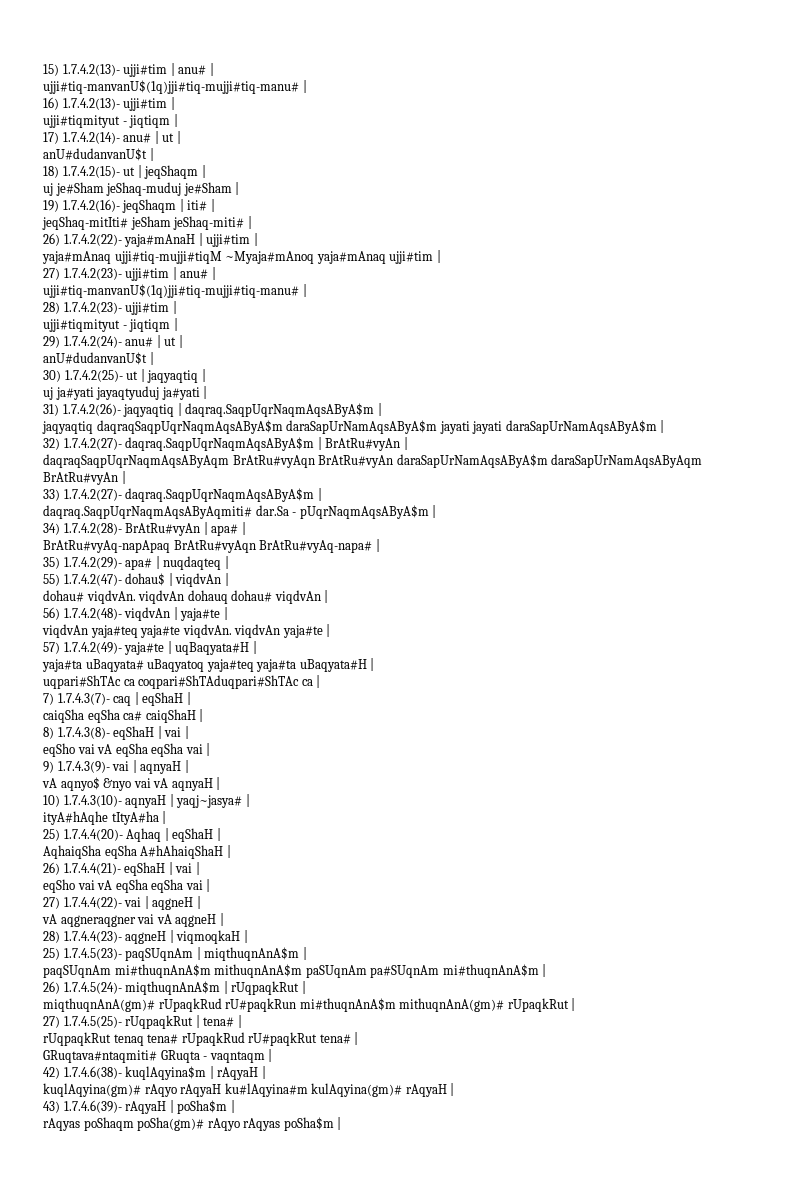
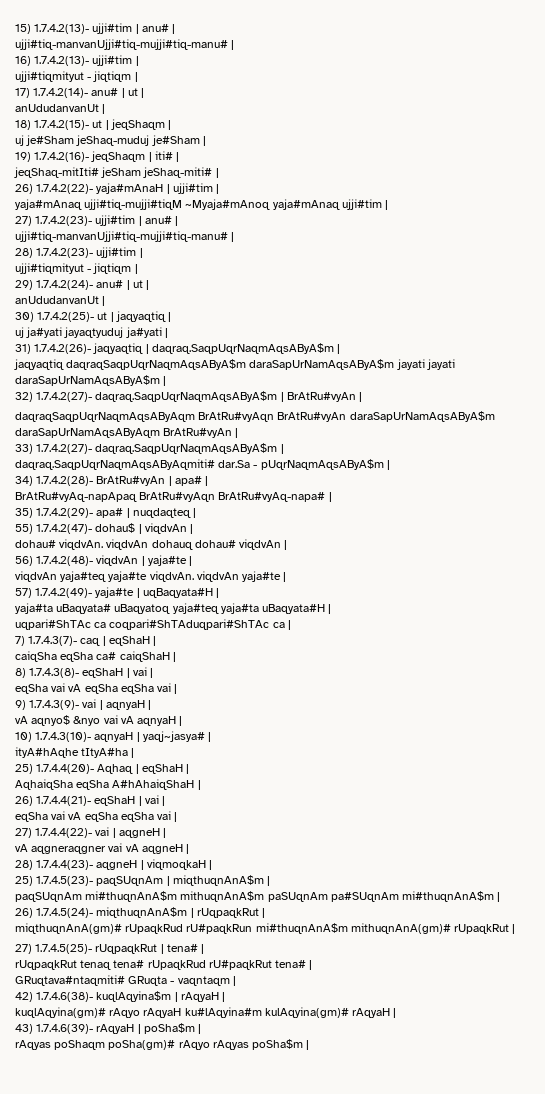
[43,80,299,94] ujji#tiq-manvanU$(1q)jji#tiq-mujji#tiq-manu# -> [15,39,228,50] ujji#tiq-manvanUjji#tiq-mujji#tiq-manu#
[43,148,147,161] anU#dudanvanU$t -> [15,104,99,112] anUdudanvanUt
[43,284,299,298] ujji#tiq-manvanU$(1q)jji#tiq-mujji#tiq-manu# -> [15,231,228,242] ujji#tiq-manvanUjji#tiq-mujji#tiq-manu#
[43,352,147,365] anU#dudanvanU$t -> [15,296,99,304] anUdudanvanUt
[43,743,75,757] eqSho -> [15,684,48,694] eqSha
[43,879,75,893] eqSho -> [15,812,48,822] eqSha

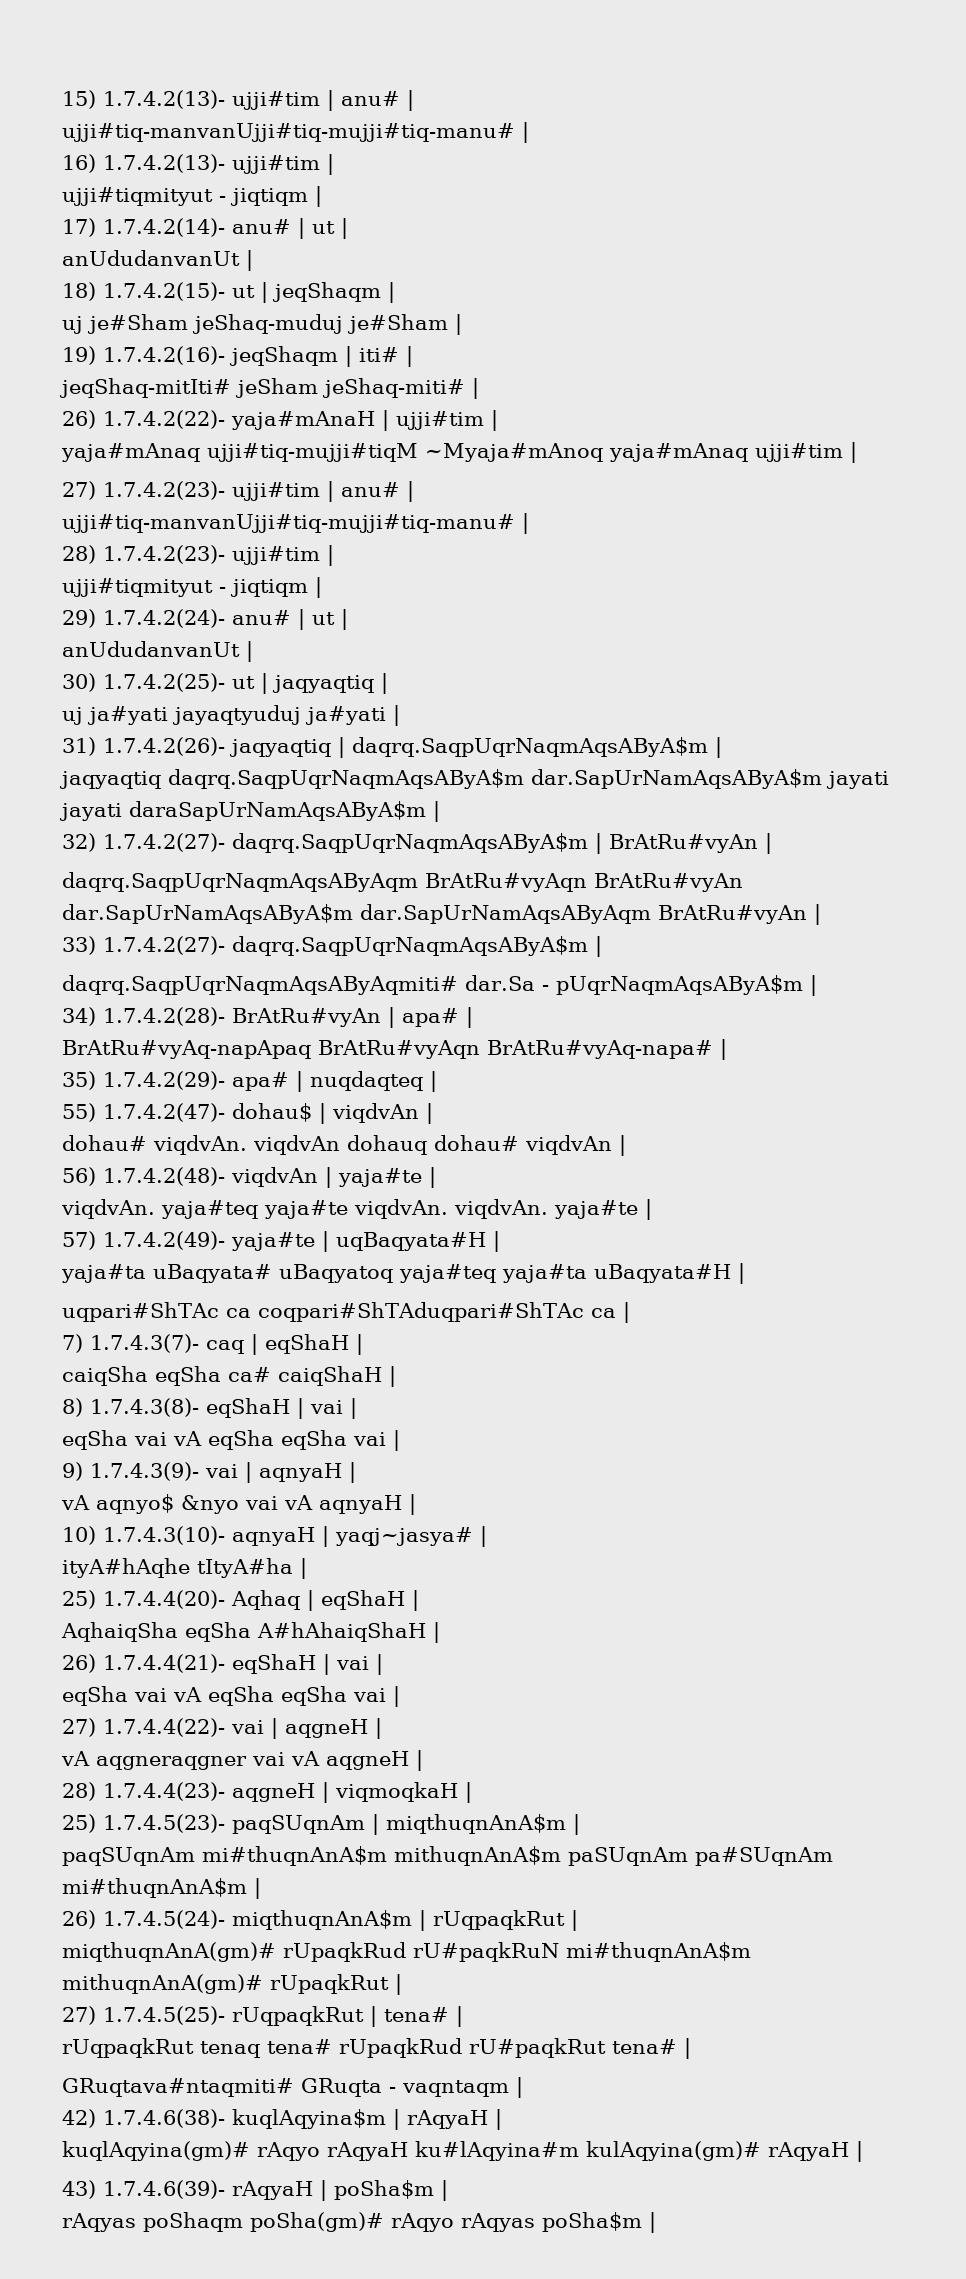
[151,343,334,354] daqraq.SaqpUqrNaqmAqsAByA$m -> [352,737,708,757] daqrq.SaqpUqrNaqmAqsAByA$m
[66,359,395,370] daqraqSaqpUqrNaqmAqsAByA$m daraSapUrNamAqsAByA$m -> [168,769,822,789] daqrq.SaqpUqrNaqmAqsAByA$m dar.SapUrNamAqsAByA$m
[95,391,278,402] daqraq.SaqpUqrNaqmAqsAByA$m -> [232,833,588,853] daqrq.SaqpUqrNaqmAqsAByA$m
[15,412,195,422] daqraqSaqpUqrNaqmAqsAByAqm -> [62,872,418,892] daqrq.SaqpUqrNaqmAqsAByAqm
[349,411,495,422] [15,428,160,438] daraSapUrNamAqsAByA$m daraSapUrNamAqsAByAqm -> [62,904,651,924] dar.SapUrNamAqsAByA$m dar.SapUrNamAqsAByAqm
[95,443,284,454] [15,459,215,470] daqraq.SaqpUqrNaqmAqsAByA$m | // daqraq.SaqpUqrNaqmAqsAByAqmiti# -> [232,936,602,957] [62,975,458,995] daqrq.SaqpUqrNaqmAqsAByA$m | // daqrq.SaqpUqrNaqmAqsAByAqmiti#
[15,571,57,582] viqdvAn -> [61,1199,155,1219] viqdvAn.
[196,571,239,582] viqdvAn -> [454,1199,548,1219] viqdvAn.
[186,924,253,934] rU#paqkRun -> [413,1942,559,1962] rU#paqkRuN

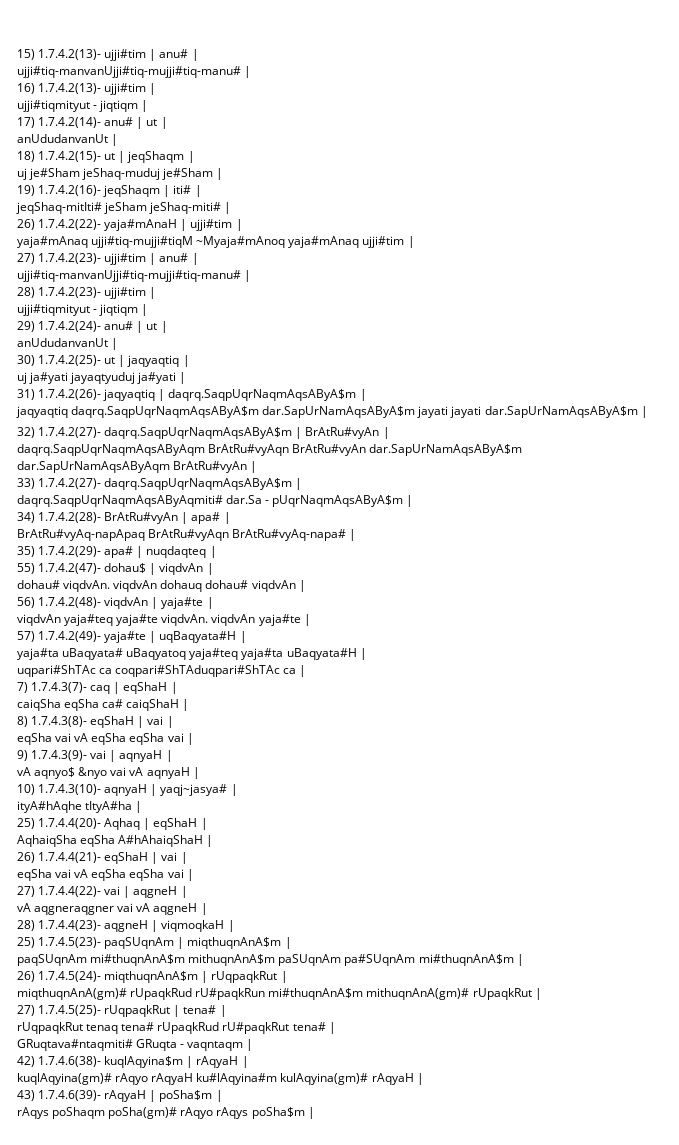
[129,801,426,821] daraSapUrNamAqsAByA$m -> [484,406,638,418] dar.SapUrNamAqsAByA$m
[61,1199,155,1219] viqdvAn. -> [17,614,61,626] viqdvAn
[454,1199,548,1219] viqdvAn. -> [211,614,256,626] viqdvAn
[413,1942,559,1962] rU#paqkRuN -> [195,988,266,1000] rU#paqkRun
[62,2213,136,2232] rAqyas -> [17,1107,49,1119] rAqys
[461,2213,535,2232] rAqyas -> [216,1107,249,1119] rAqys

